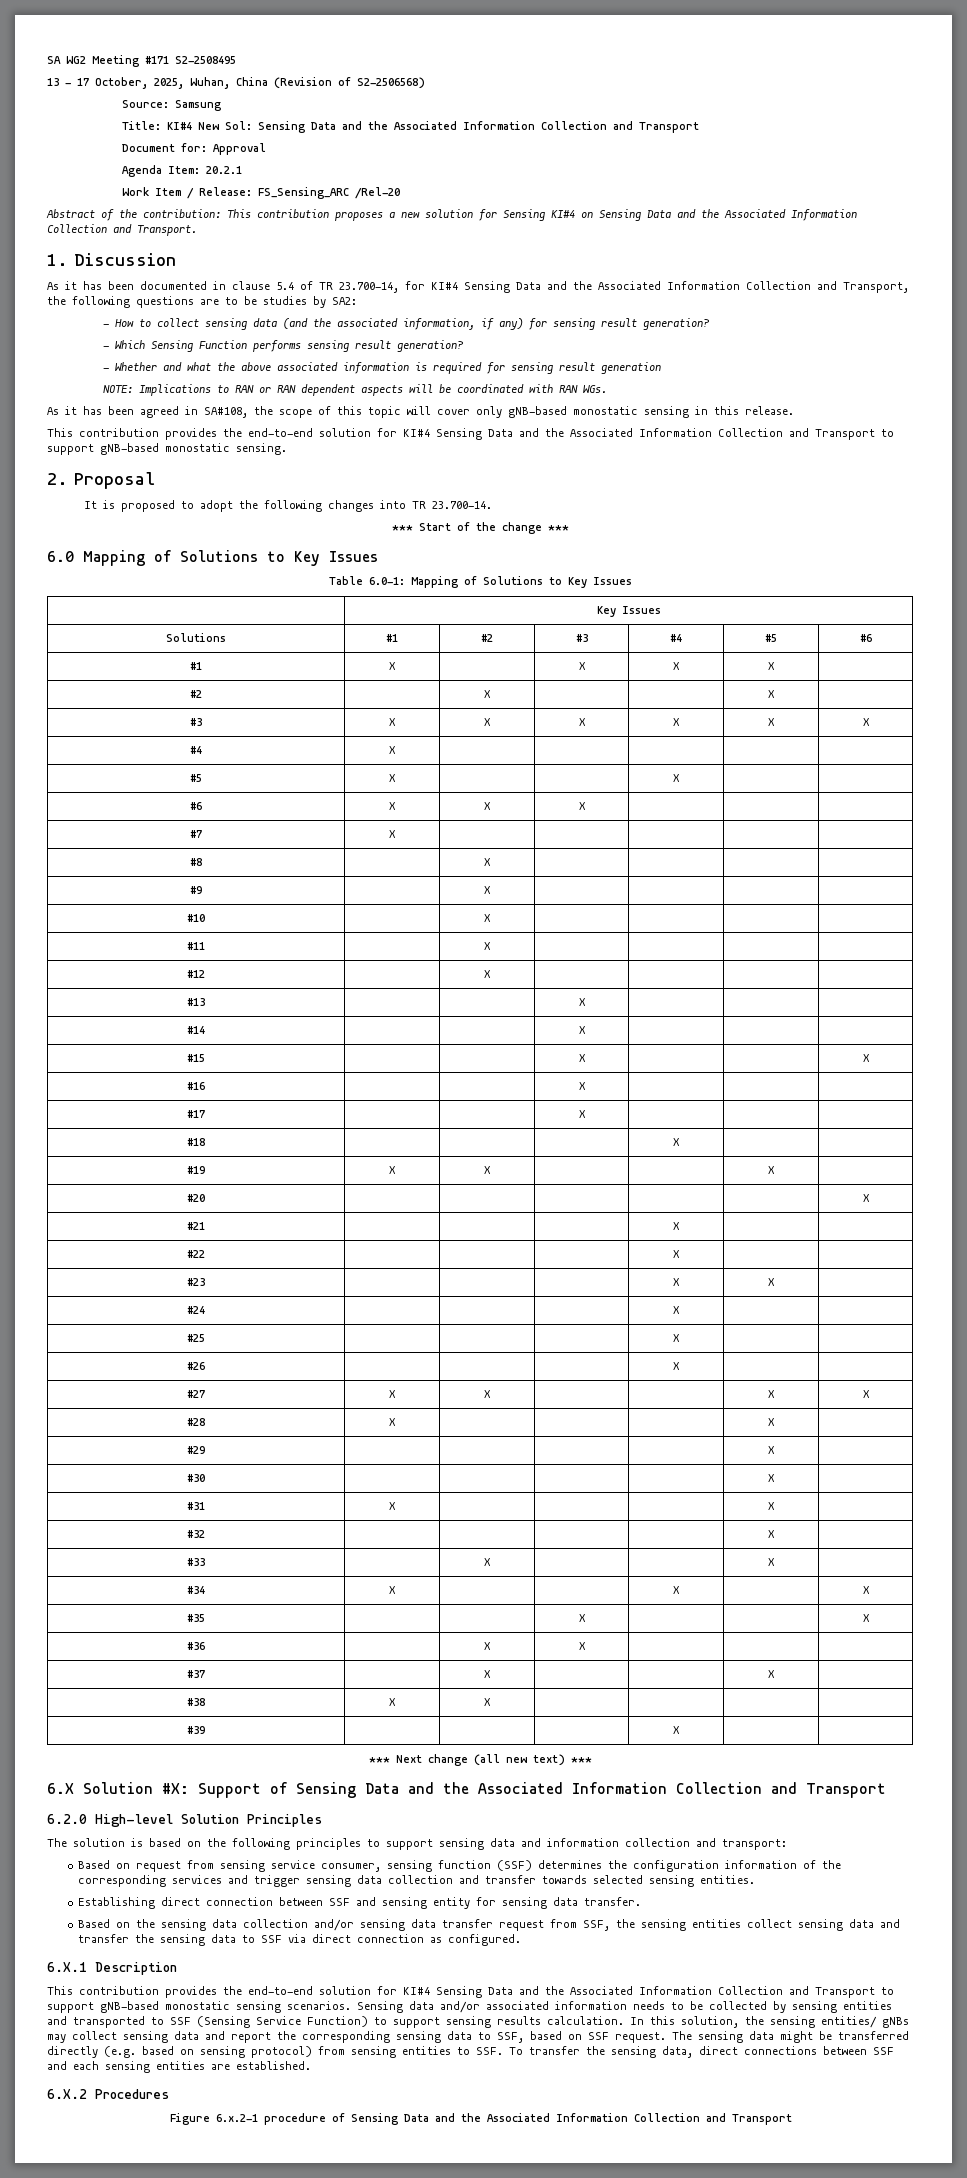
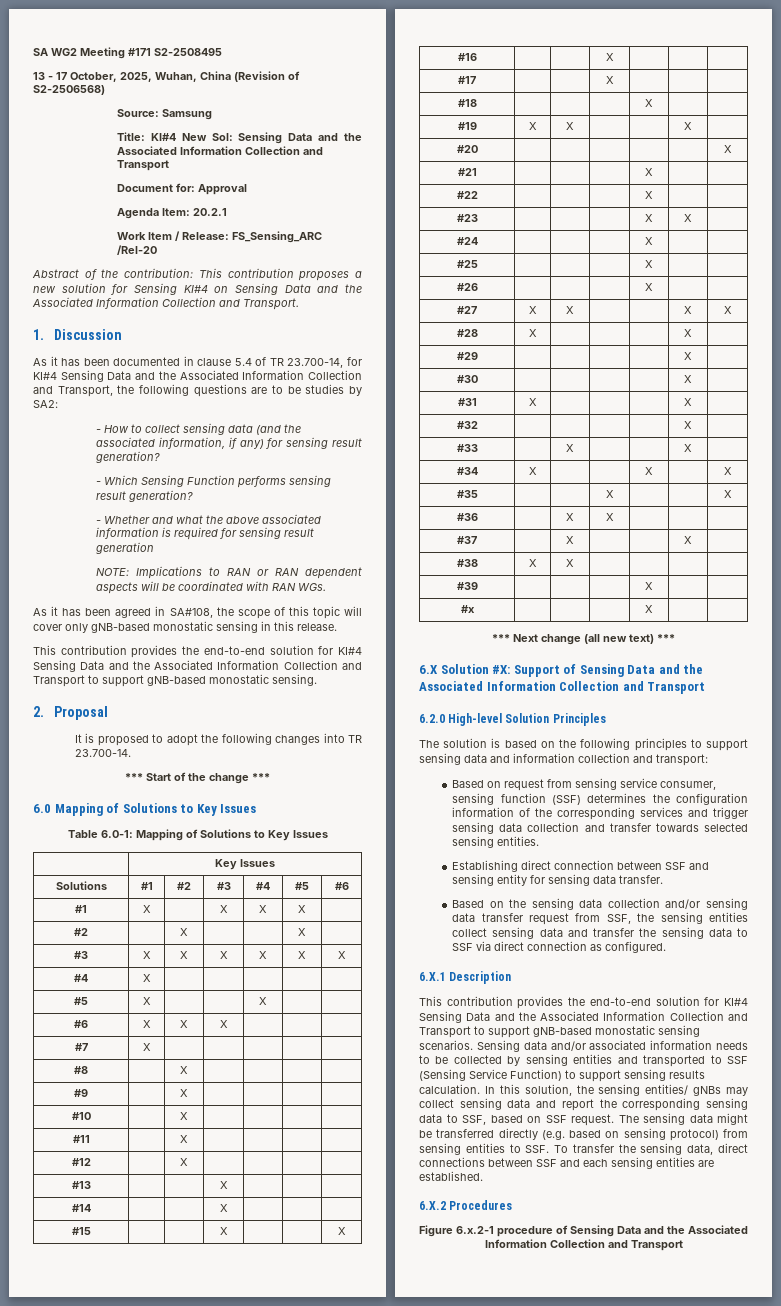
(680, 1730) none -> [460,605,475,613] [645,605,653,613] // #x | | | | X | |

